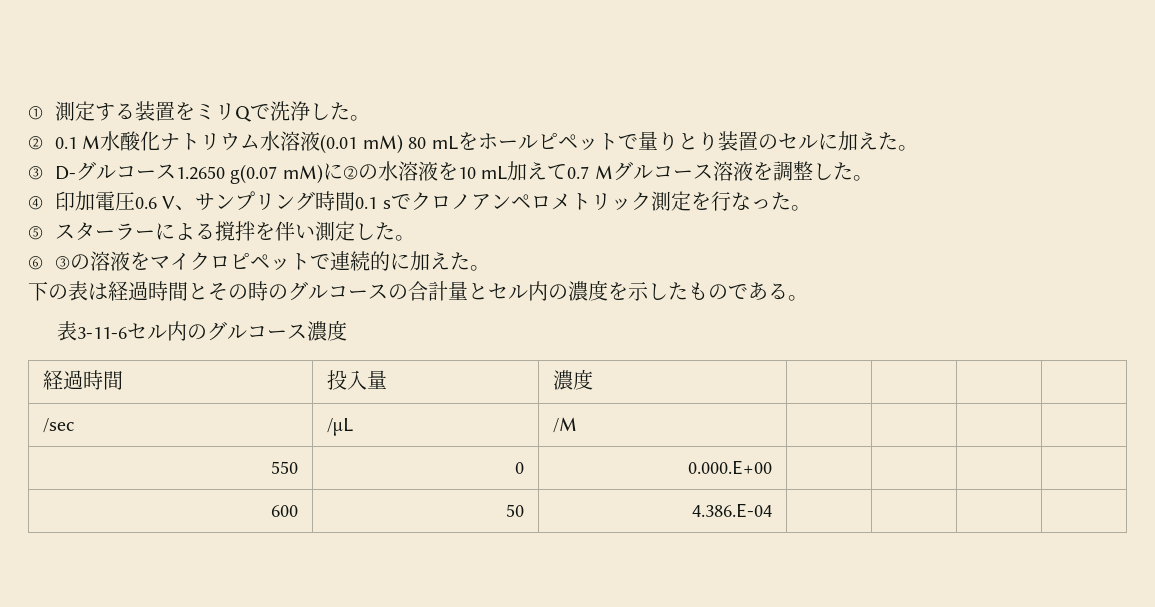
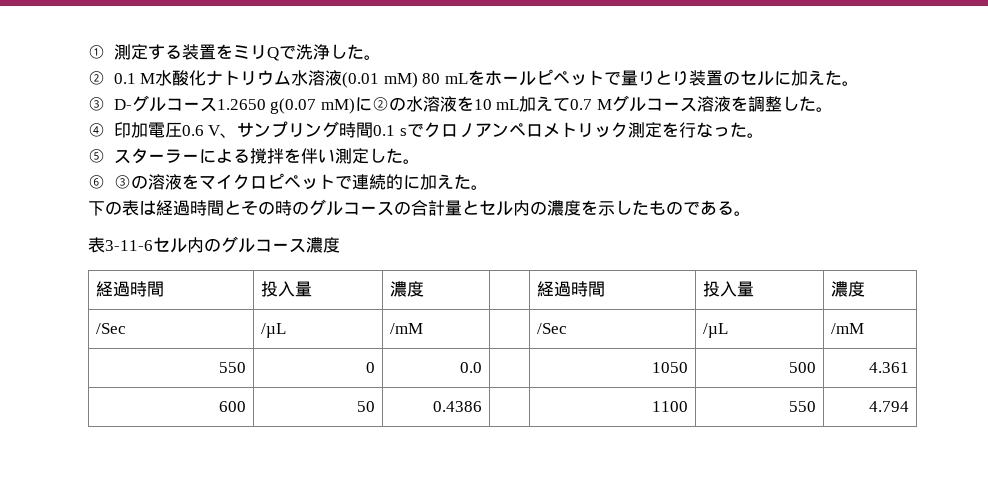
[42,418,75,433] [326,418,353,436] [552,417,577,433] [271,461,299,474] [515,462,525,474] [688,460,773,475] [271,505,299,517] [506,504,525,517] [692,503,773,518] | | // /sec | /µL | /M | | | | // 550 | 0 | 0.000.E+00 | | | | // 600 | 50 | 4.386.E-04 | | | | -> [537,281,606,297] [703,281,755,297] [831,281,866,297] [96,323,127,334] [261,323,287,338] [390,323,424,334] [537,323,568,334] [703,323,729,338] [831,323,865,334] [218,362,246,373] [365,362,375,373] [459,362,482,373] [651,362,688,373] [788,362,816,373] [868,362,909,373] [218,401,246,412] [356,401,375,412] [432,401,482,412] [651,401,688,412] [788,401,816,412] [868,401,909,412] 経過時間 | 投入量 | 濃度 // /Sec | /µL | /mM | | /Sec | /µL | /mM // 550 | 0 | 0.0 | | 1050 | 500 | 4.361 // 600 | 50 | 0.4386 | | 1100 | 550 | 4.794

